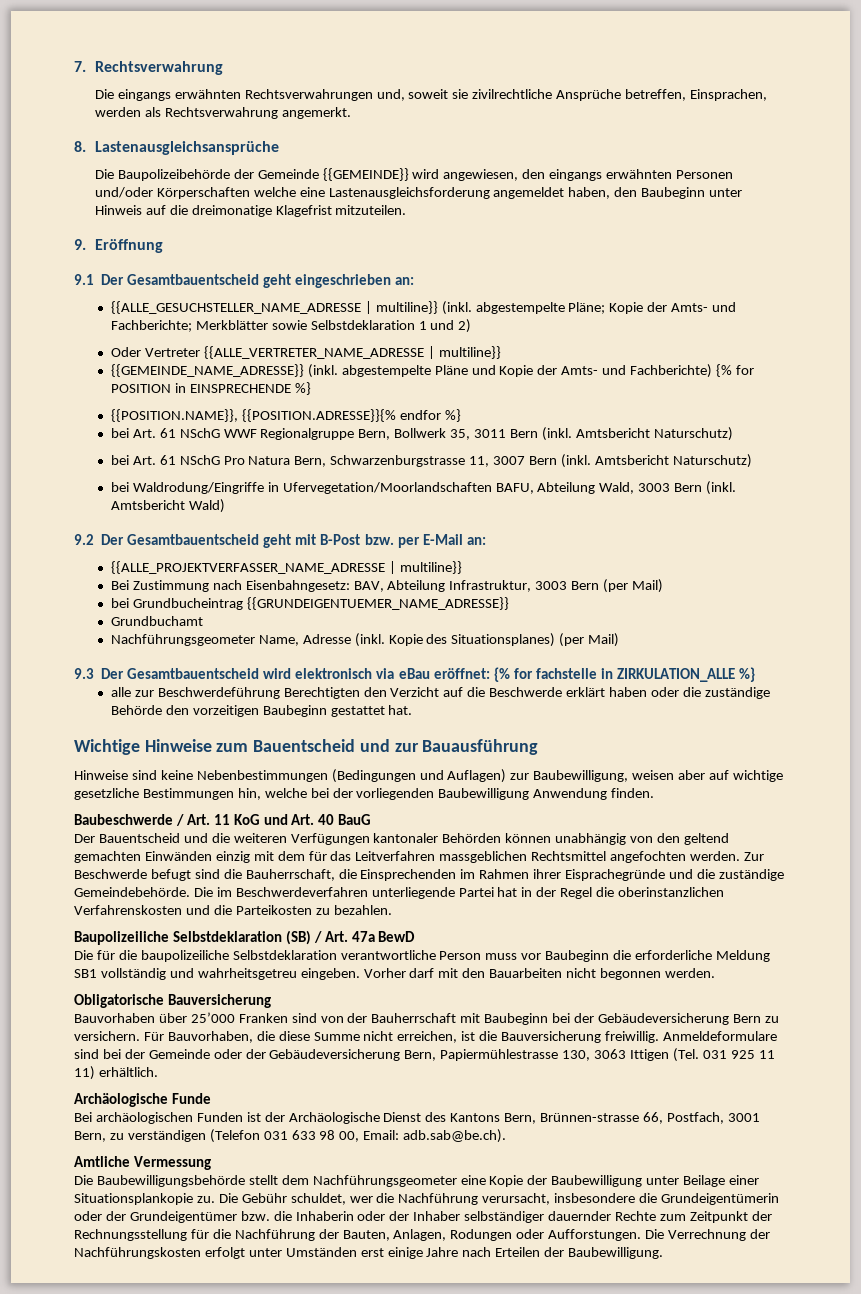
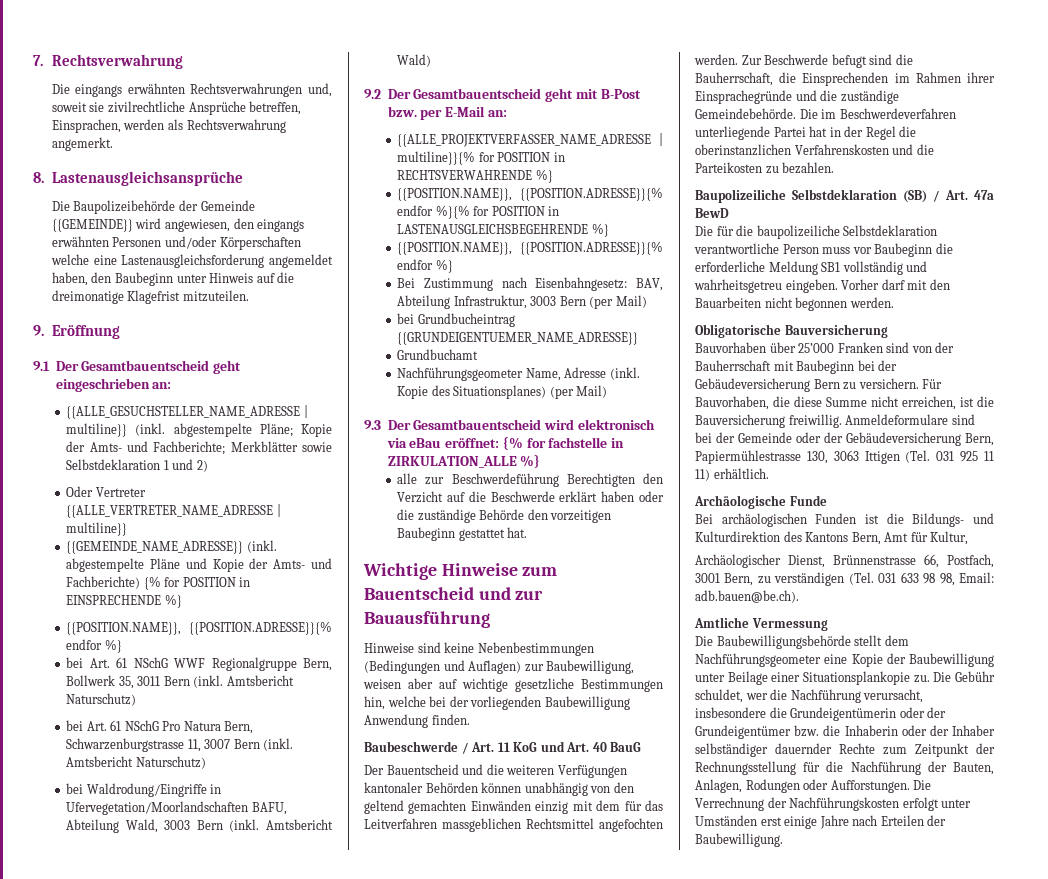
[399,561,462,574] multiline}} -> [397,151,565,165] [397,169,553,183] [397,187,663,201] [397,205,560,219] [397,223,609,237] [397,241,663,255] [397,259,453,273] multiline}}{% for POSITION in RECHTSVERWAHRENDE %} // {{POSITION.NAME}}, {{POSITION.ADRESSE}}{% endfor %}{% for POSITION in LASTENAUSGLEICHSBEGEHRENDE %} // {{POSITION.NAME}}, {{POSITION.ADRESSE}}{% endfor %}
[565,869,666,881] Eisprachegründe -> [695,90,792,104] Einsprachegründe
[264,1112,640,1124] der Archäologische Dienst des Kantons Bern, Brünnen-strasse -> [886,513,994,527] [695,531,969,545] [695,554,916,568] die Bildungs- und Kulturdirektion des Kantons Bern, Amt für Kultur, // Archäologischer Dienst, Brünnenstrasse
[209,1129,260,1143] (Telefon -> [848,572,874,585] (Tel.
[339,1129,507,1143] 00, Email: adb.sab@be.ch). -> [939,572,994,586] [695,590,799,603] 98, Email: adb.bauen@be.ch).

